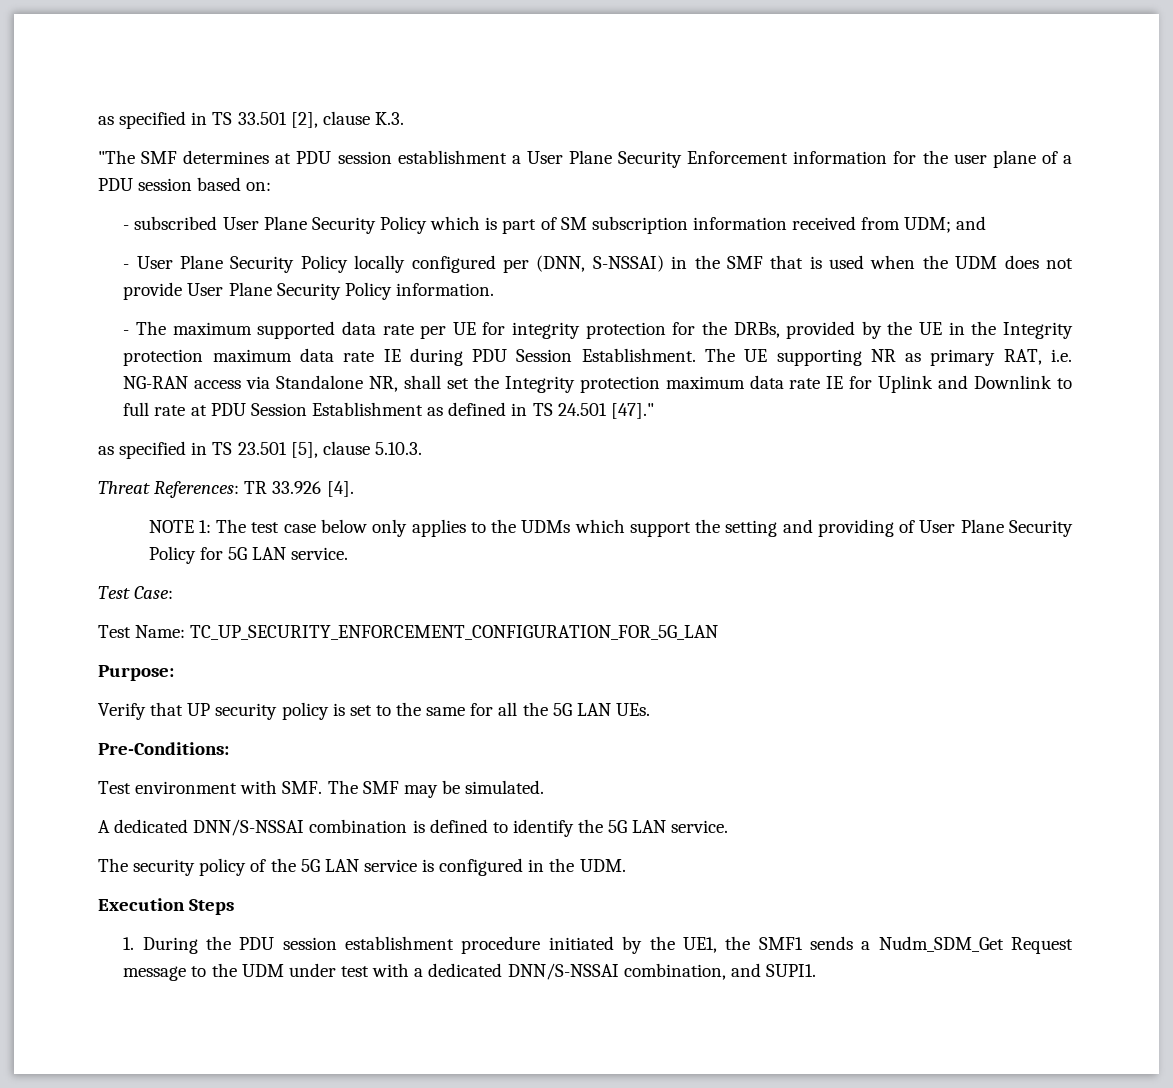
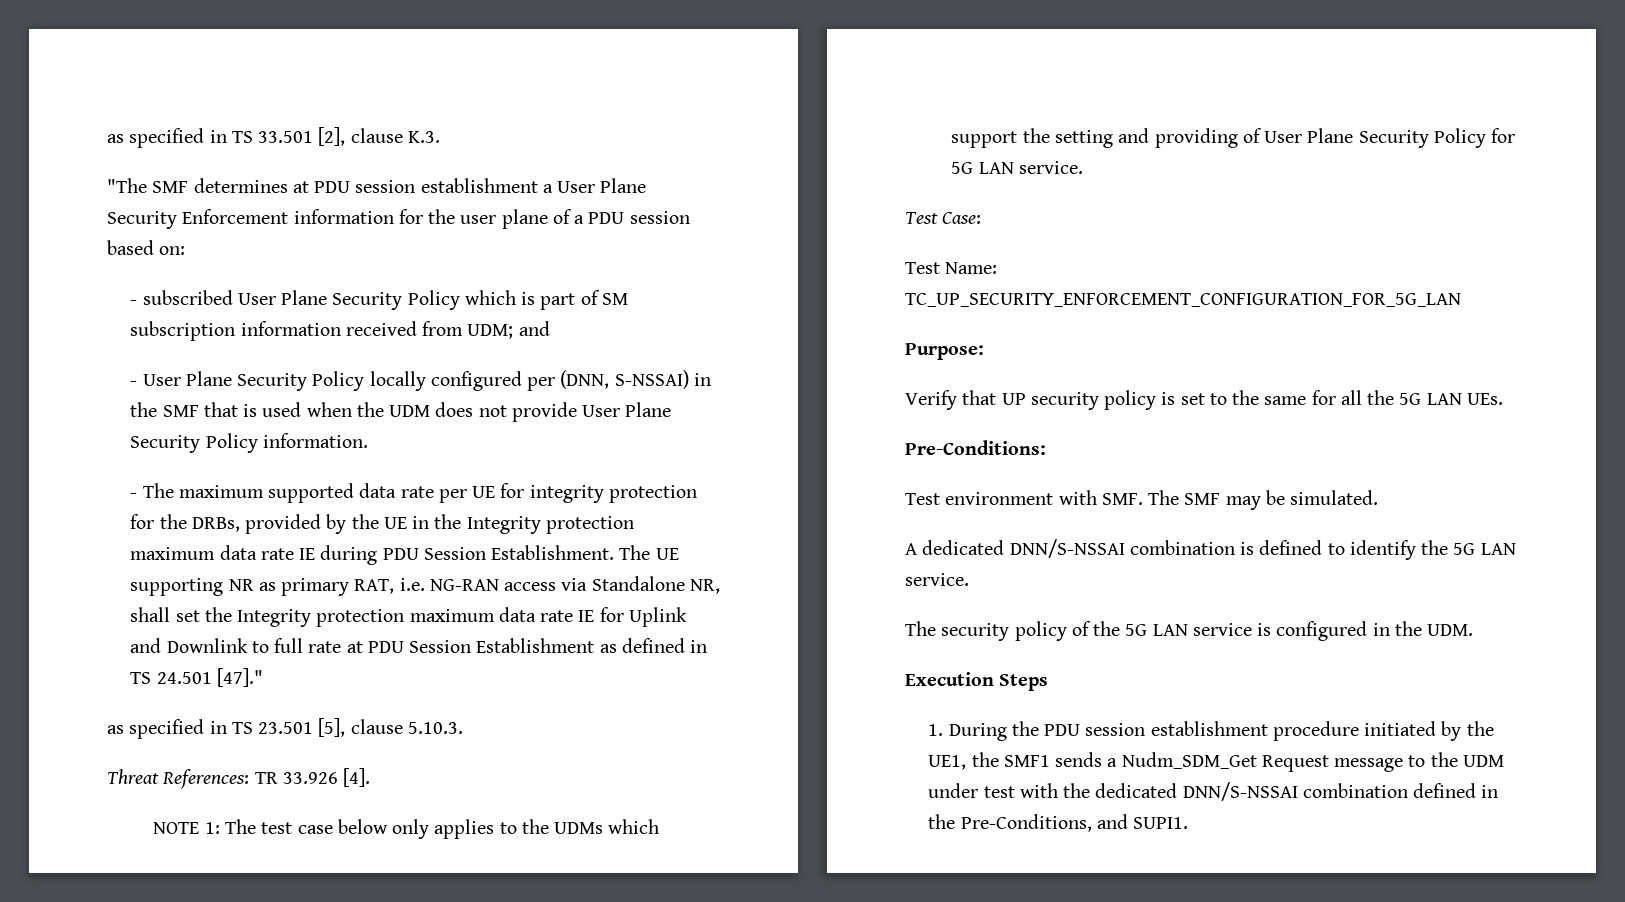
[414,963,726,980] a dedicated DNN/S-NSSAI combination, -> [1063,782,1499,801] [928,814,1092,832] the dedicated DNN/S-NSSAI combination defined in the Pre-Conditions,

